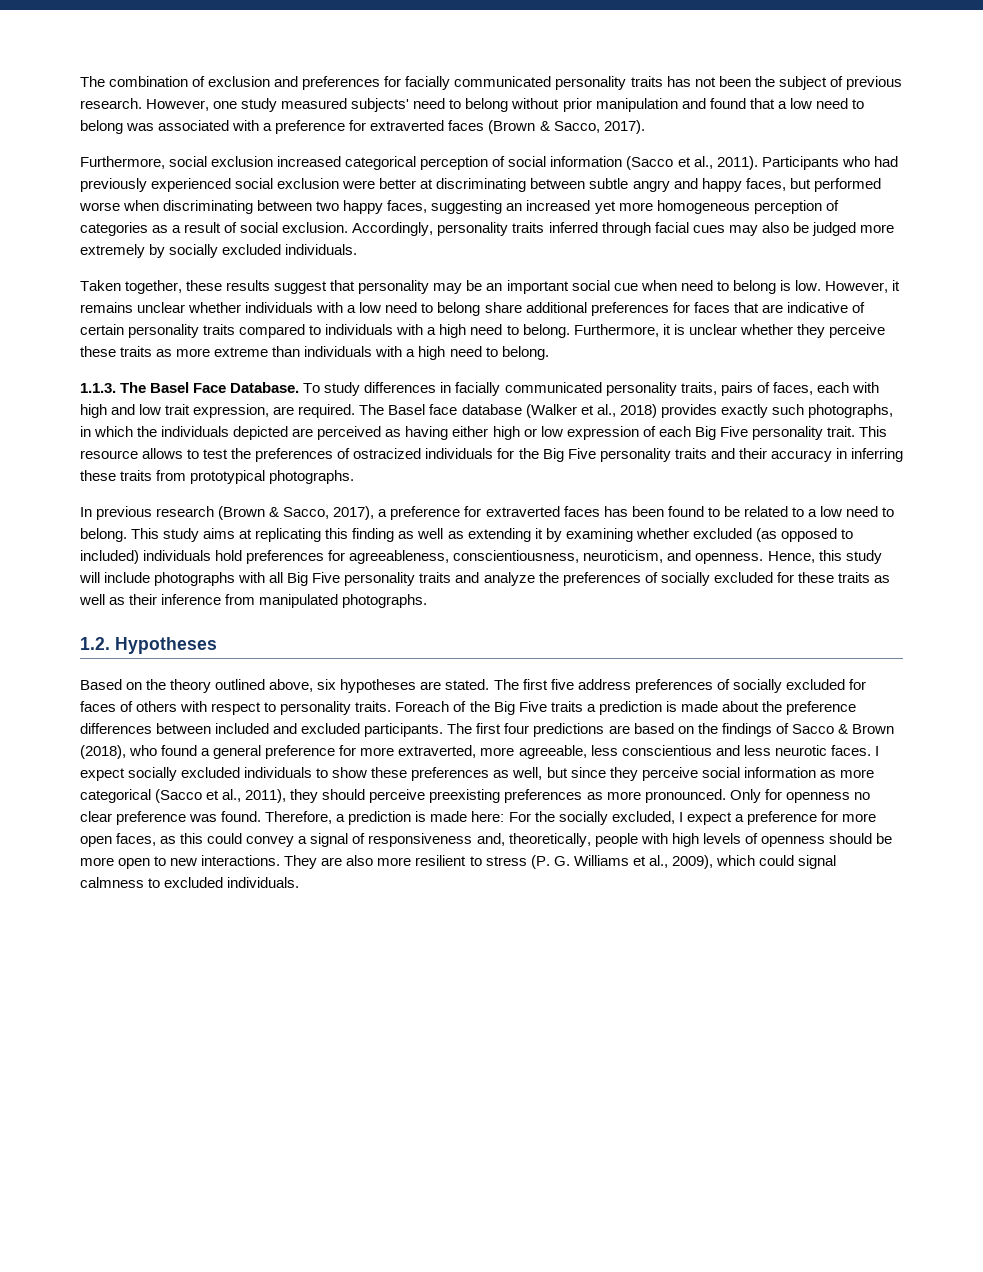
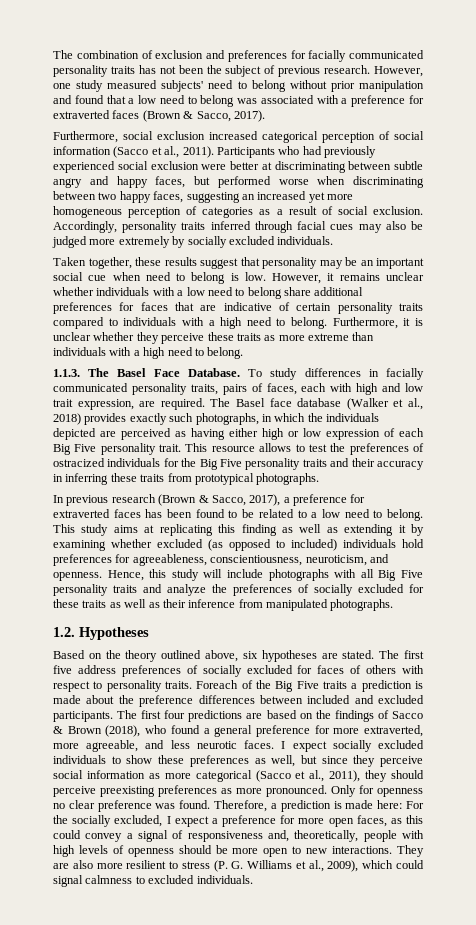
[590,745,712,756] less conscientious -> (139, 746) none

